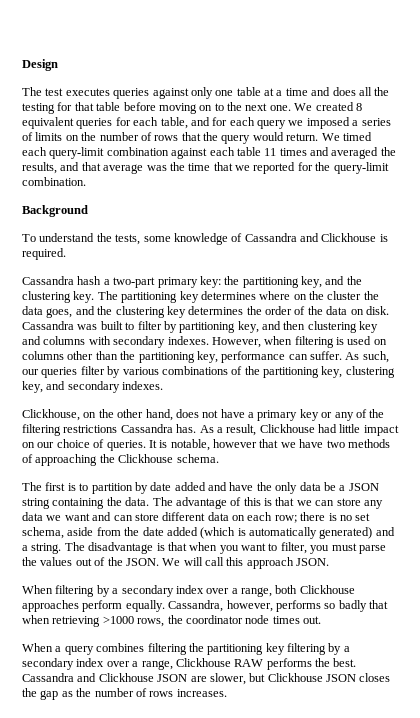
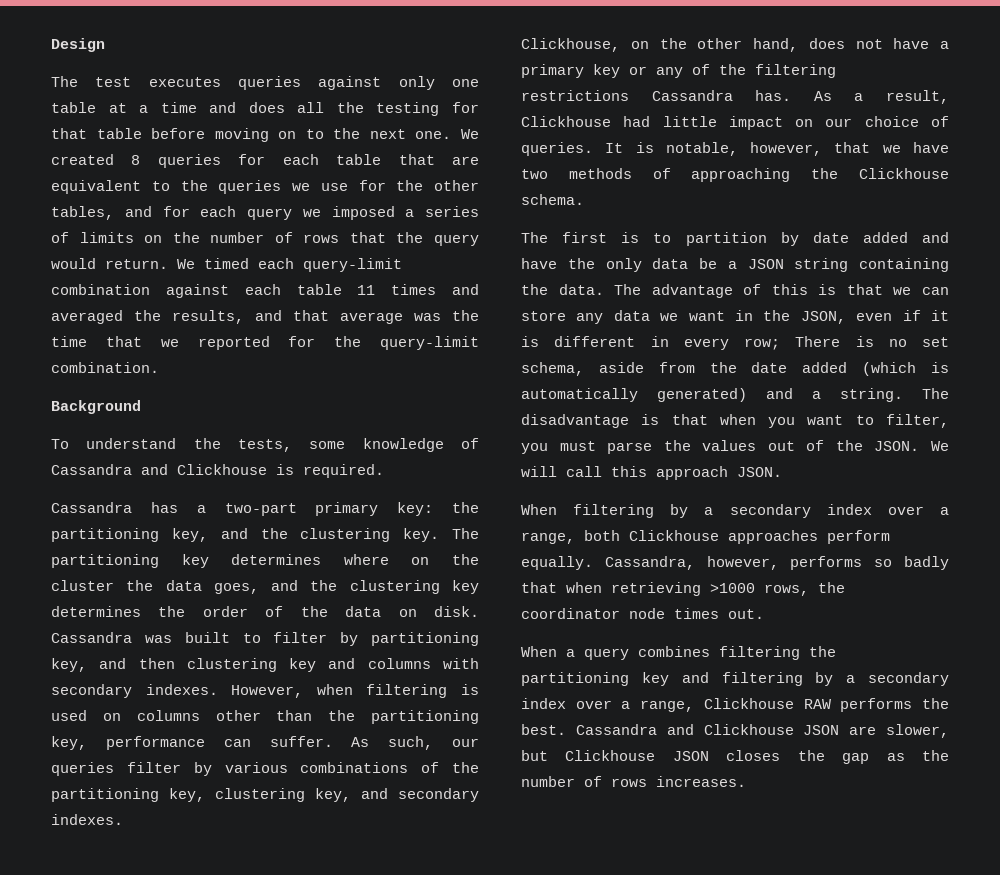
[22,117,74,129] equivalent -> (141, 160) none
[160,117,188,129] table, -> [336,154,480,165] [51,180,479,194] [51,206,114,220] table that are equivalent to the queries we use for the other tables,
[77,276,102,285] hash -> [150,502,178,513] has
[213,439,257,448] however -> [750,142,823,156] however,
[92,512,326,523] and can store different data on each row; there -> [735,310,949,324] [521,336,841,350] in the JSON, even if it is different in every row; There
(285, 649) none -> [681,672,709,683] and

